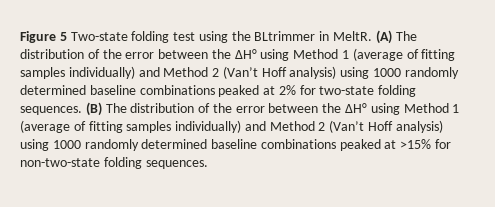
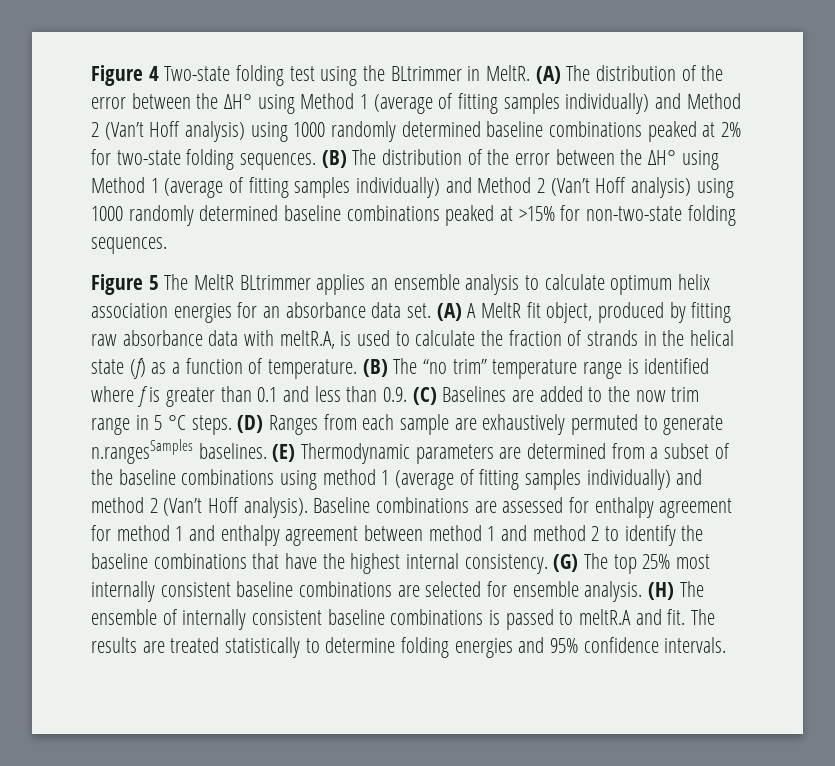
[20,31,67,43] Figure 5 -> [91,65,159,86] Figure 4
(208, 164) none -> [91,274,711,295] [91,302,732,323] [91,330,735,349] [91,358,710,379] [91,386,700,407] [91,414,724,435] [91,439,730,464] [91,469,703,490] [91,497,733,518] [91,525,704,546] [91,553,711,574] [91,581,704,602] [91,609,716,630] [91,637,727,658] // Figure 5 The MeltR BLtrimmer applies an ensemble analysis to calculate optimum helix association energies for an absorbance data set. (A) A MeltR fit object, produced by fitting raw absorbance data with meltR.A, is used to calculate the fraction of strands in the helical state (f) as a function of temperature. (B) The “no trim” temperature range is identified where f is greater than 0.1 and less than 0.9. (C) Baselines are added to the now trim range in 5 °C steps. (D) Ranges from each sample are exhaustively permuted to generate n.rangesSamples baselines. (E) Thermodynamic parameters are determined from a subset of the baseline combinations using method 1 (average of fitting samples individually) and method 2 (Van’t Hoff analysis). Baseline combinations are assessed for enthalpy agreement for method 1 and enthalpy agreement between method 1 and method 2 to identify the baseline combinations that have the highest internal consistency. (G) The top 25% most internally consistent baseline combinations are selected for ensemble analysis. (H) The ensemble of internally consistent baseline combinations is passed to meltR.A and fit. The results are treated statistically to determine folding energies and 95% confidence intervals.

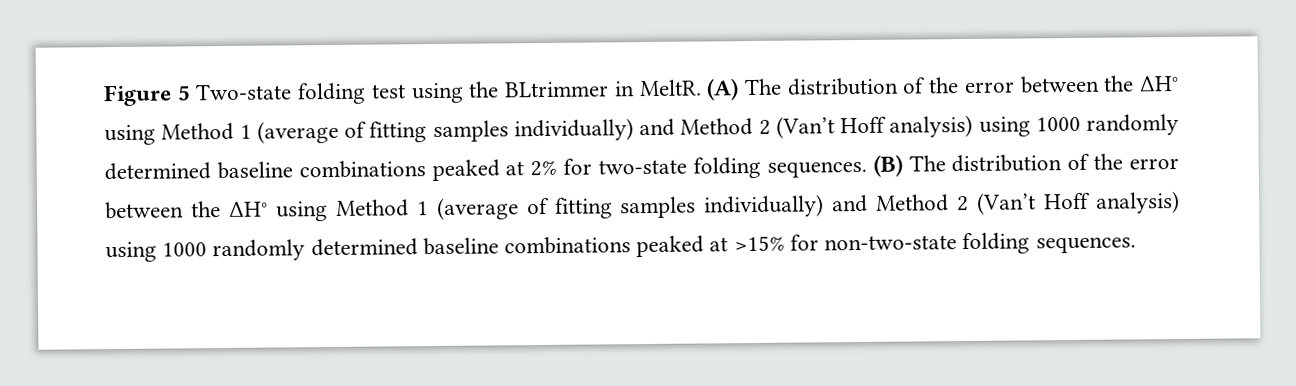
[91,65,159,86] Figure 4 -> [103,84,191,107] Figure 5
[91,274,711,295] [91,302,732,323] [91,330,735,349] [91,358,710,379] [91,386,700,407] [91,414,724,435] [91,439,730,464] [91,469,703,490] [91,497,733,518] [91,525,704,546] [91,553,711,574] [91,581,704,602] [91,609,716,630] [91,637,727,658] // Figure 5 The MeltR BLtrimmer applies an ensemble analysis to calculate optimum helix association energies for an absorbance data set. (A) A MeltR fit object, produced by fitting raw absorbance data with meltR.A, is used to calculate the fraction of strands in the helical state (f) as a function of temperature. (B) The “no trim” temperature range is identified where f is greater than 0.1 and less than 0.9. (C) Baselines are added to the now trim range in 5 °C steps. (D) Ranges from each sample are exhaustively permuted to generate n.rangesSamples baselines. (E) Thermodynamic parameters are determined from a subset of the baseline combinations using method 1 (average of fitting samples individually) and method 2 (Van’t Hoff analysis). Baseline combinations are assessed for enthalpy agreement for method 1 and enthalpy agreement between method 1 and method 2 to identify the baseline combinations that have the highest internal consistency. (G) The top 25% most internally consistent baseline combinations are selected for ensemble analysis. (H) The ensemble of internally consistent baseline combinations is passed to meltR.A and fit. The results are treated statistically to determine folding energies and 95% confidence intervals. -> (1136, 245) none

